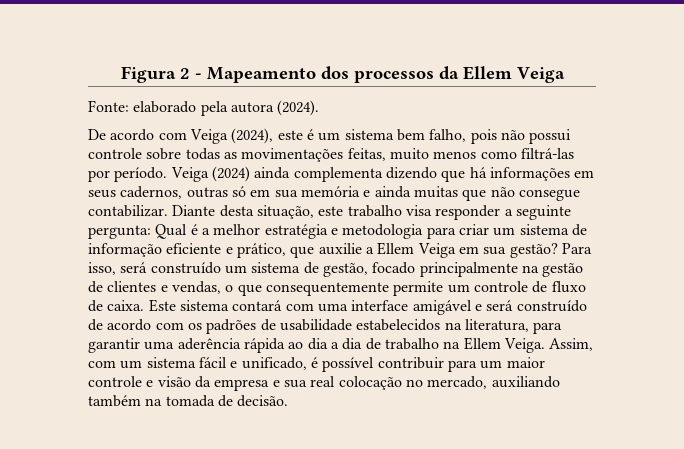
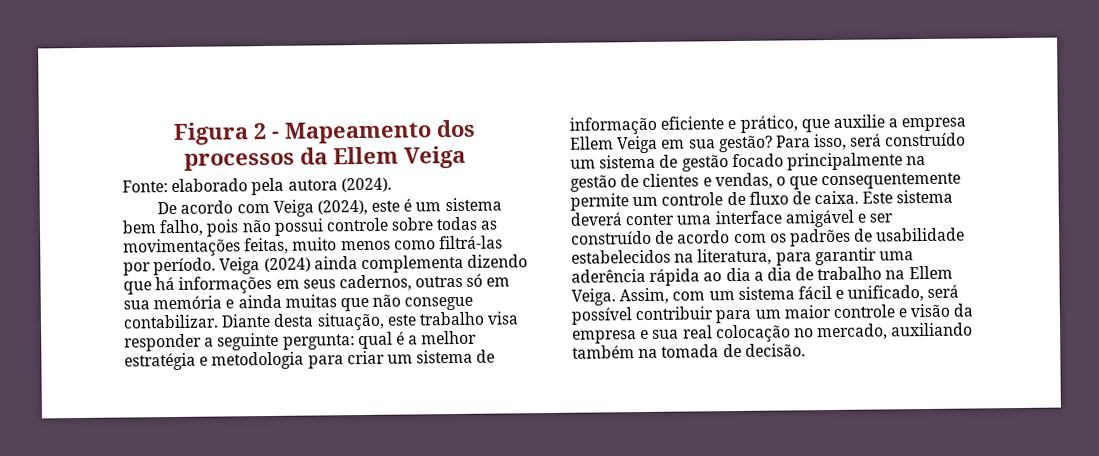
[155,224,188,239] Qual -> [357,331,393,350] qual
(374, 250) none -> [901,117,967,132] empresa
[322,263,368,277] gestão, -> [681,155,729,172] gestão
[232,300,314,311] contará com -> [570,212,675,226] deverá conter
[486,300,514,311] será -> [869,213,894,223] ser
[310,357,318,368] é -> [927,284,960,298] será

